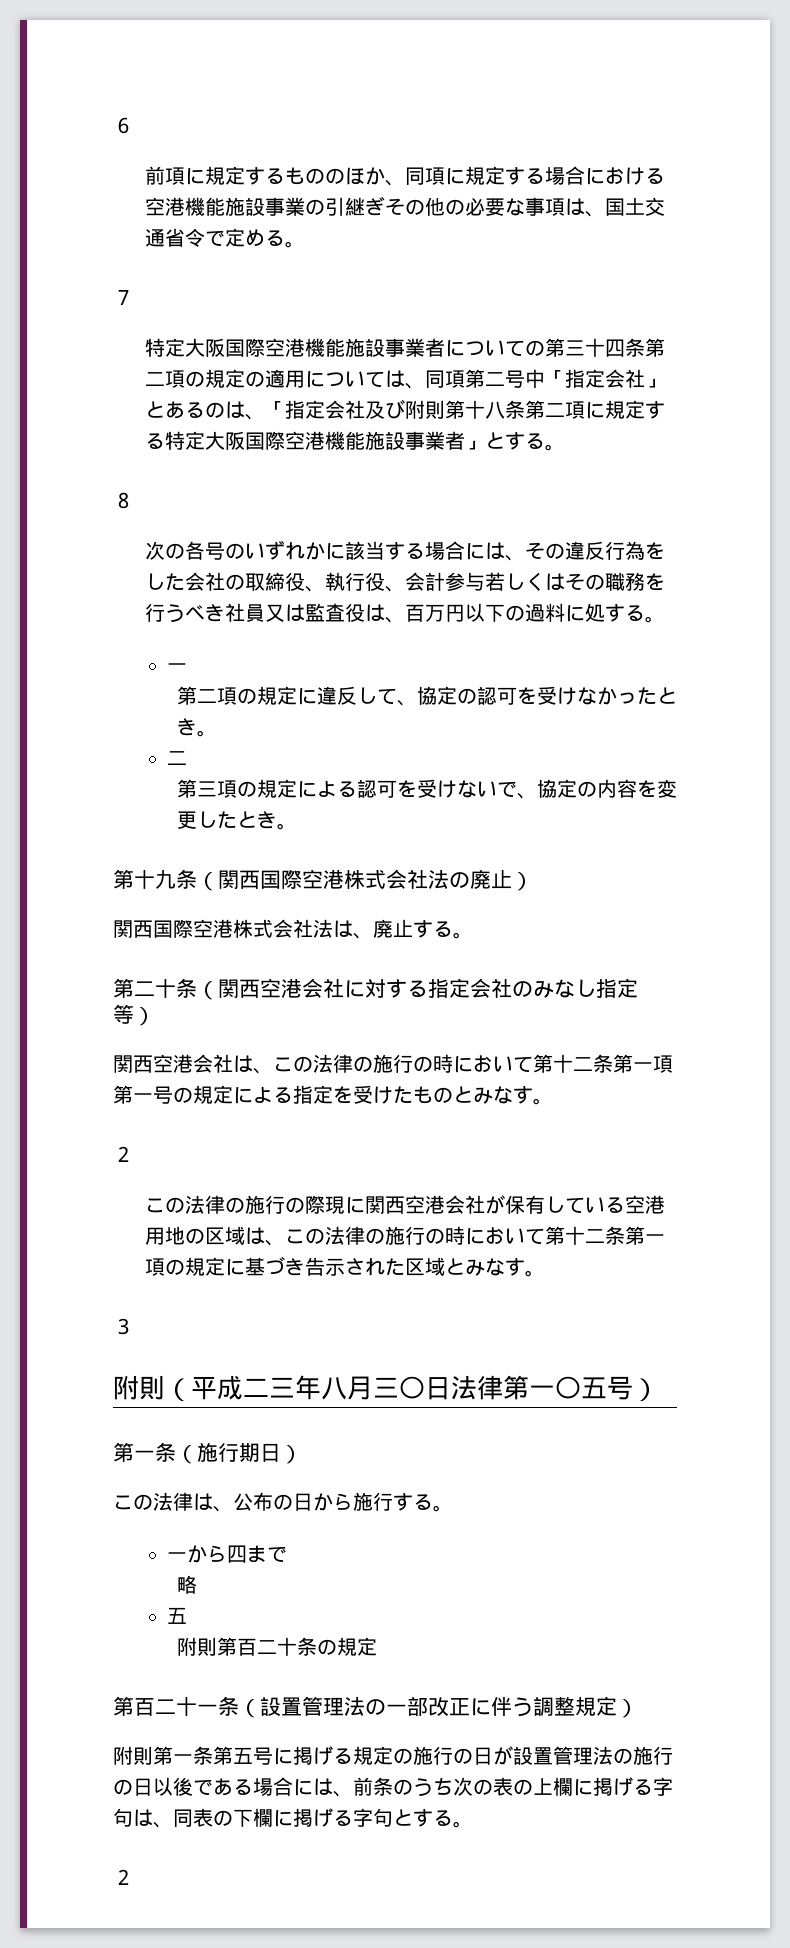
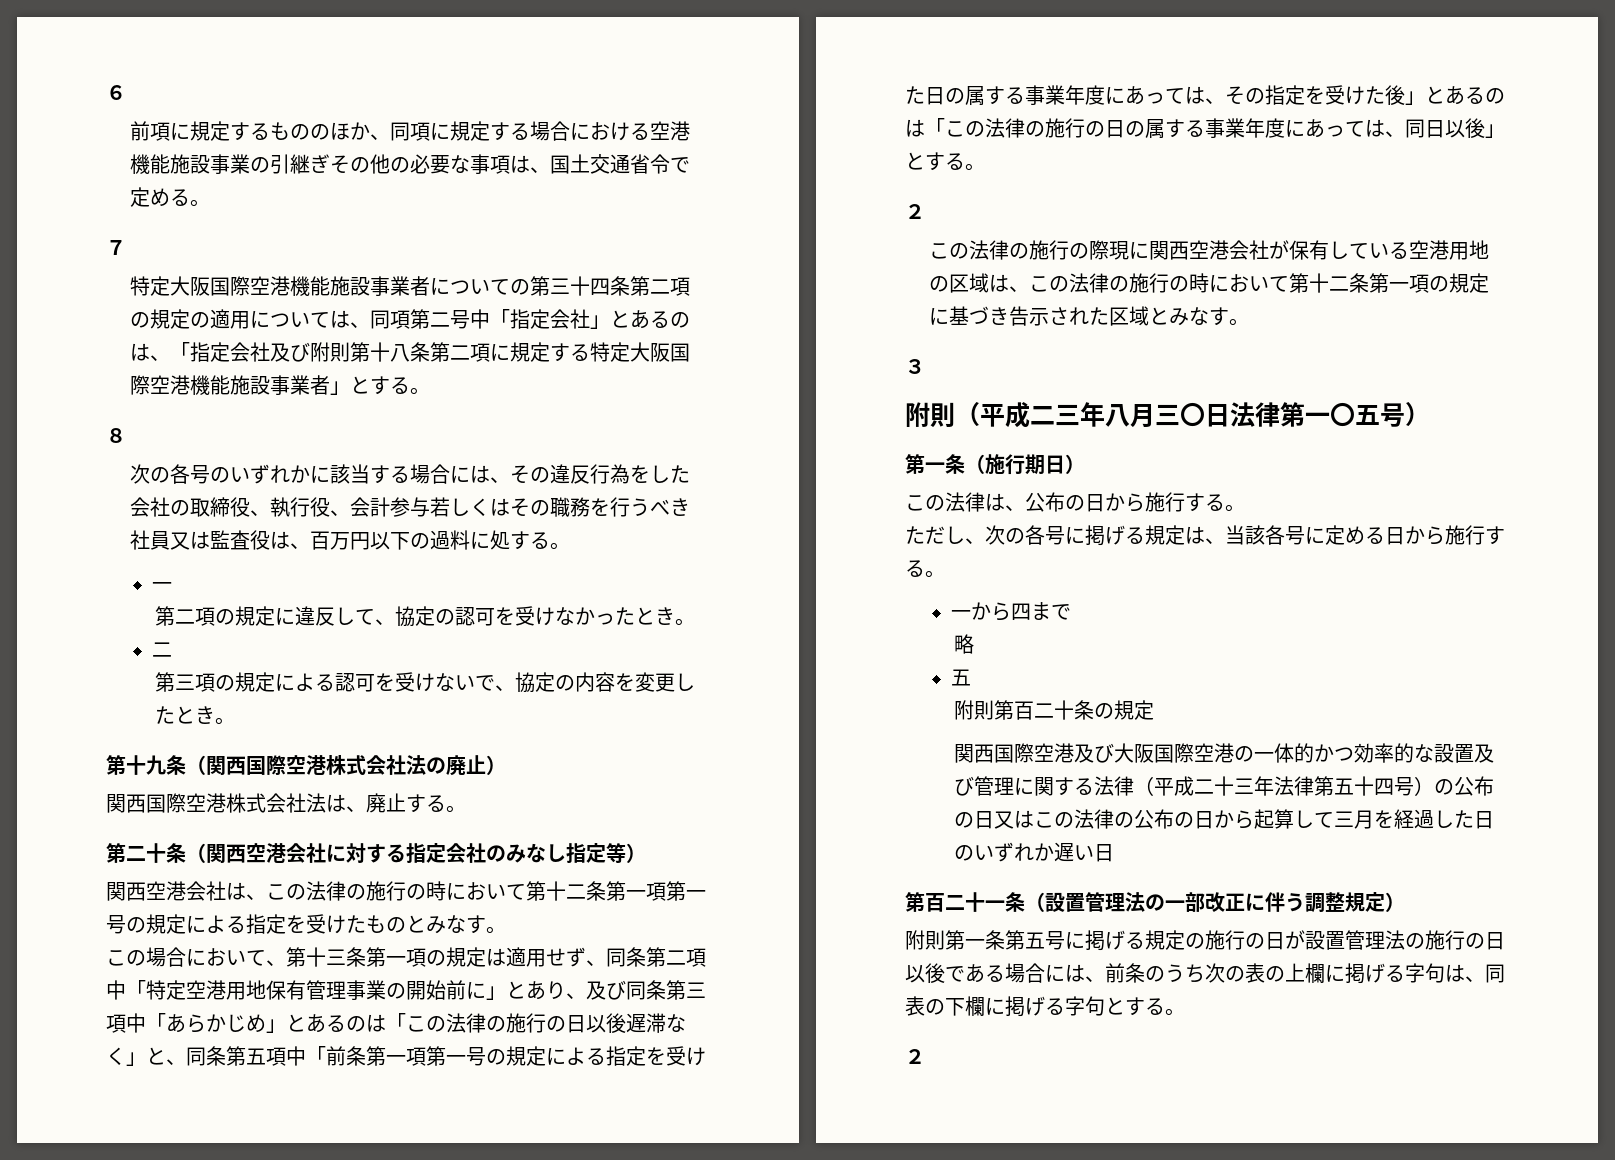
(553, 1101) none -> [106,947,706,967] [106,980,706,1000] [106,1013,686,1033] [106,1046,706,1066] [905,85,1505,106] [905,118,1505,139] [905,152,985,171] // この場合において、第十三条第一項の規定は適用せず、同条第二項中「特定空港用地保有管理事業の開始前に」とあり、及び同条第三項中「あらかじめ」とあるのは「この法律の施行の日以後遅滞なく」と、同条第五項中「前条第一項第一号の規定による指定を受けた日の属する事業年度にあっては、その指定を受けた後」とあるのは「この法律の施行の日の属する事業年度にあっては、同日以後」とする。
(453, 1508) none -> [905,525,1505,546] [905,560,945,578] // ただし、次の各号に掲げる規定は、当該各号に定める日から施行する。
(377, 1646) none -> [953,743,1494,763] [953,776,1494,796] [953,809,1494,829] [953,842,1114,862] // 関西国際空港及び大阪国際空港の一体的かつ効率的な設置及び管理に関する法律（平成二十三年法律第五十四号）の公布の日又はこの法律の公布の日から起算して三月を経過した日のいずれか遅い日

